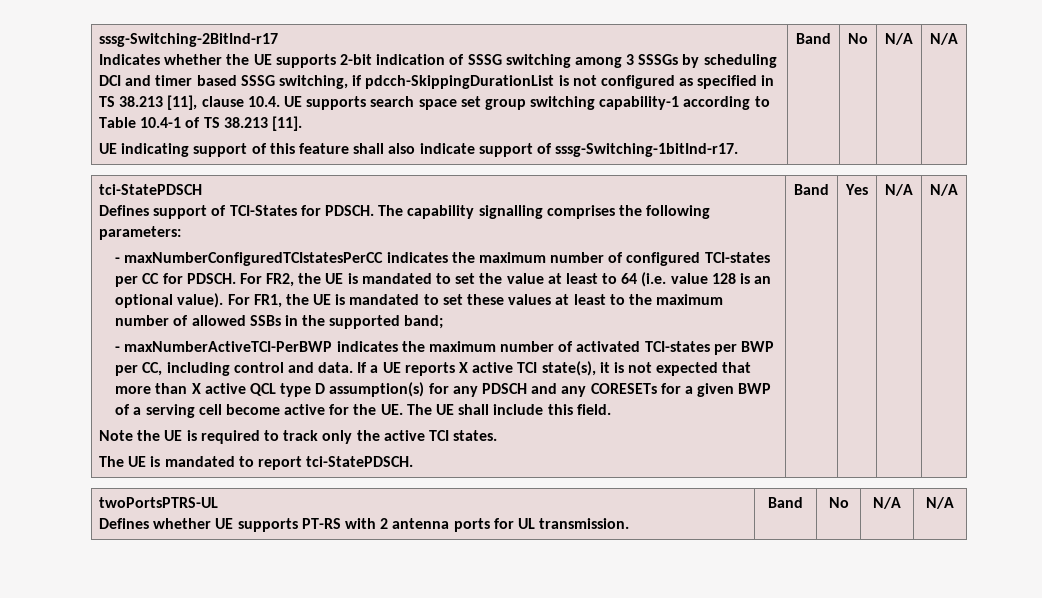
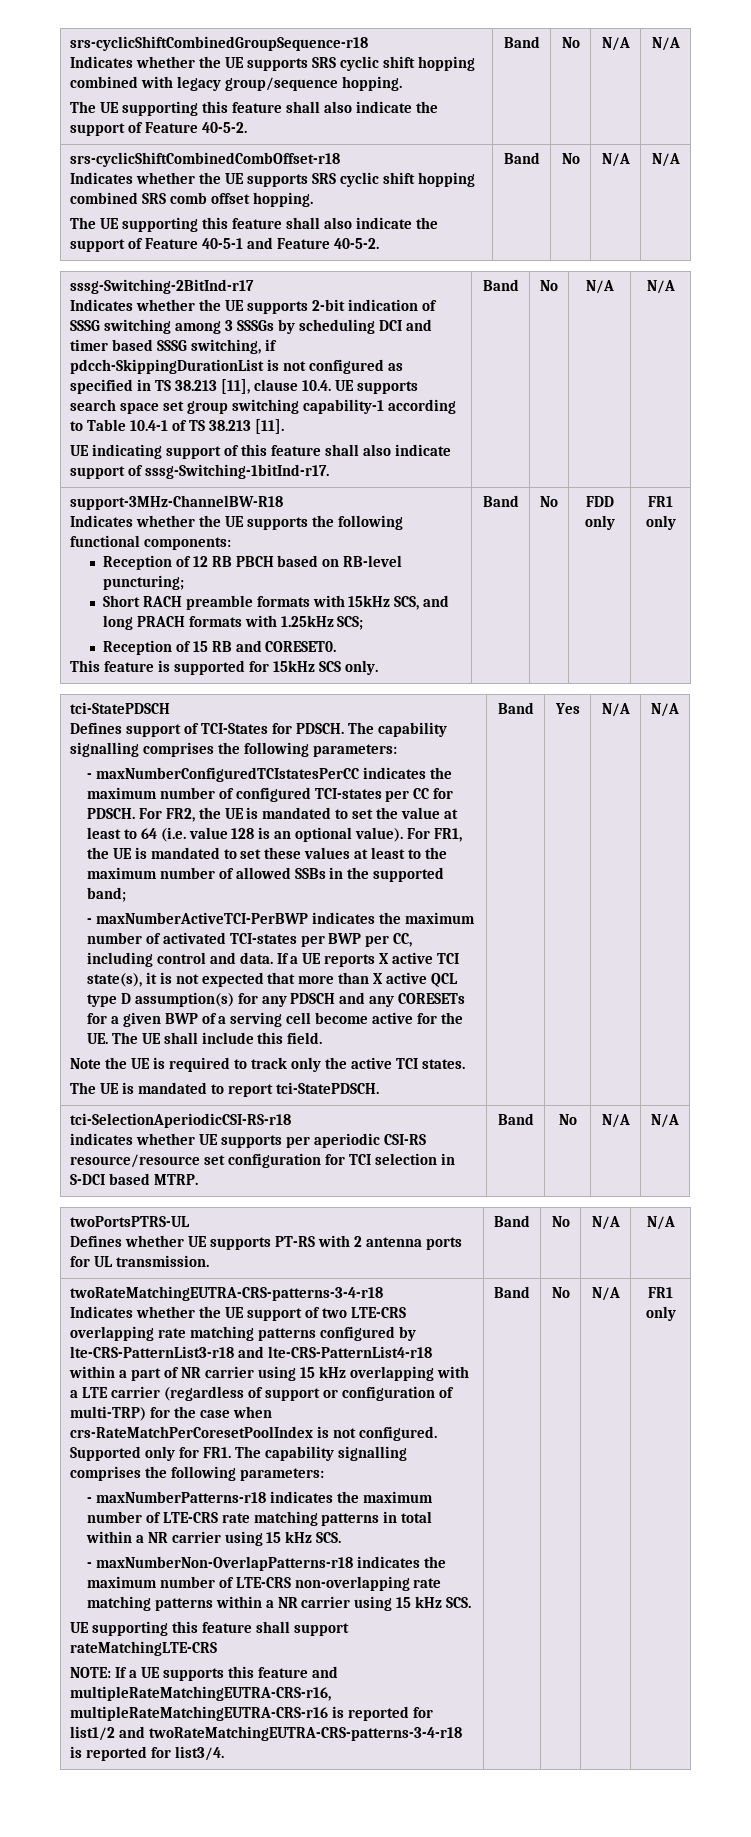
(99, 40) none -> [70,36,369,51] [70,56,475,71] [70,76,403,91] [70,101,438,116] [70,122,248,136] [503,36,540,48] [561,37,580,48] [601,37,630,51] [651,37,680,51] [70,152,341,167] [70,172,475,187] [70,192,314,207] [70,217,438,232] [70,237,379,252] [503,152,540,164] [561,153,580,164] [601,153,630,167] [651,153,680,167] srs-cyclicShiftCombinedGroupSequence-r18 // Indicates whether the UE supports SRS cyclic shift hopping combined with legacy group/sequence hopping. // The UE supporting this feature shall also indicate the support of Feature 40-5-2. | Band | No | N/A | N/A // srs-cyclicShiftCombinedCombOffset-r18 // Indicates whether the UE supports SRS cyclic shift hopping combined SRS comb offset hopping. // The UE supporting this feature shall also indicate the support of Feature 40-5-1 and Feature 40-5-2. | Band | No | N/A | N/A //
(958, 39) none -> [70,495,284,510] [70,515,403,530] [70,535,232,550] [102,555,403,570] [102,575,184,590] [102,595,450,610] [102,615,364,630] [102,640,337,655] [70,660,378,675] [482,495,519,507] [540,496,558,507] [585,496,614,507] [584,515,615,530] [648,496,673,507] [645,515,676,530] // support-3MHz-ChannelBW-R18 // Indicates whether the UE supports the following functional components: // Reception of 12 RB PBCH based on RB-level puncturing; // Short RACH preamble formats with 15kHz SCS, and long PRACH formats with 1.25kHz SCS; // Reception of 15 RB and CORESET0. // This feature is supported for 15kHz SCS only. | Band | No | FDD only | FR1 only
(958, 190) none -> [70,1113,292,1128] [70,1133,426,1148] [70,1153,455,1168] [70,1173,199,1185] [497,1113,534,1125] [558,1114,577,1125] [601,1114,630,1128] [651,1114,679,1128] // tci-SelectionAperiodicCSI-RS-r18 // indicates whether UE supports per aperiodic CSI-RS resource/resource set configuration for TCI selection in S-DCI based MTRP. | Band | No | N/A | N/A
(954, 503) none -> [70,1286,384,1301] [70,1306,406,1321] [70,1326,417,1341] [70,1346,433,1358] [69,1366,469,1381] [70,1386,454,1401] [70,1406,273,1421] [70,1426,438,1441] [70,1446,407,1461] [70,1466,325,1481] [86,1491,433,1503] [86,1511,433,1526] [85,1531,342,1546] [86,1556,446,1571] [86,1576,442,1591] [86,1596,472,1611] [70,1621,350,1636] [70,1641,218,1656] [70,1666,338,1681] [70,1686,332,1701] [70,1706,434,1721] [70,1726,463,1741] [70,1746,225,1761] [494,1286,530,1298] [551,1287,570,1298] [591,1287,620,1301] [648,1287,673,1298] [645,1306,676,1321] // twoRateMatchingEUTRA-CRS-patterns-3-4-r18 // Indicates whether the UE support of two LTE-CRS overlapping rate matching patterns configured by lte-CRS-PatternList3-r18 and lte-CRS-PatternList4-r18 within a part of NR carrier using 15 kHz overlapping with a LTE carrier (regardless of support or configuration of multi-TRP) for the case when crs-RateMatchPerCoresetPoolIndex is not configured. Supported only for FR1. The capability signalling comprises the following parameters: // - maxNumberPatterns-r18 indicates the maximum number of LTE-CRS rate matching patterns in total within a NR carrier using 15 kHz SCS. // - maxNumberNon-OverlapPatterns-r18 indicates the maximum number of LTE-CRS non-overlapping rate matching patterns within a NR carrier using 15 kHz SCS. // UE supporting this feature shall support rateMatchingLTE-CRS // NOTE: If a UE supports this feature and multipleRateMatchingEUTRA-CRS-r16, multipleRateMatchingEUTRA-CRS-r16 is reported for list1/2 and twoRateMatchingEUTRA-CRS-patterns-3-4-r18 is reported for list3/4. | Band | No | N/A | FR1 only

